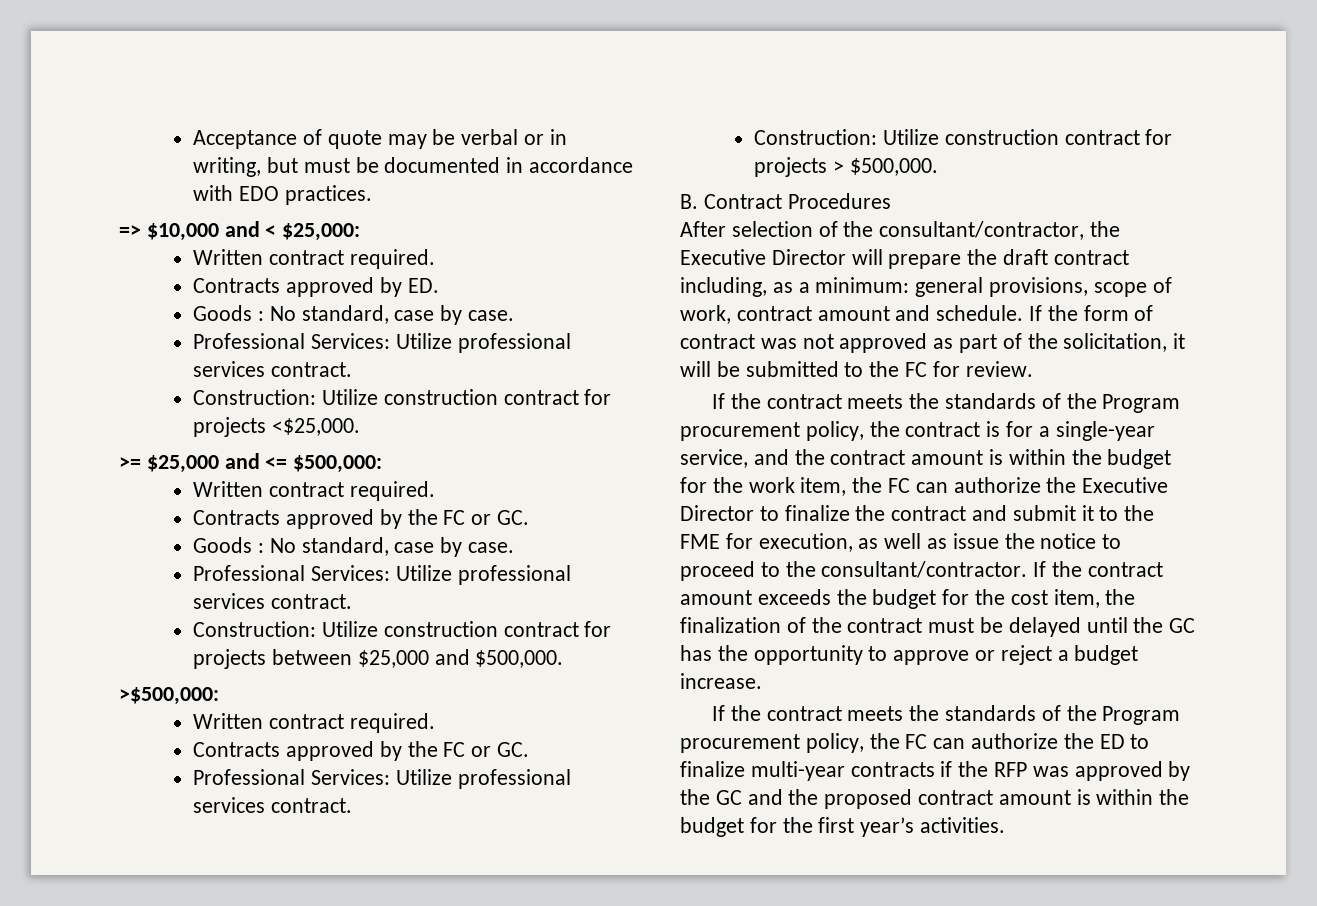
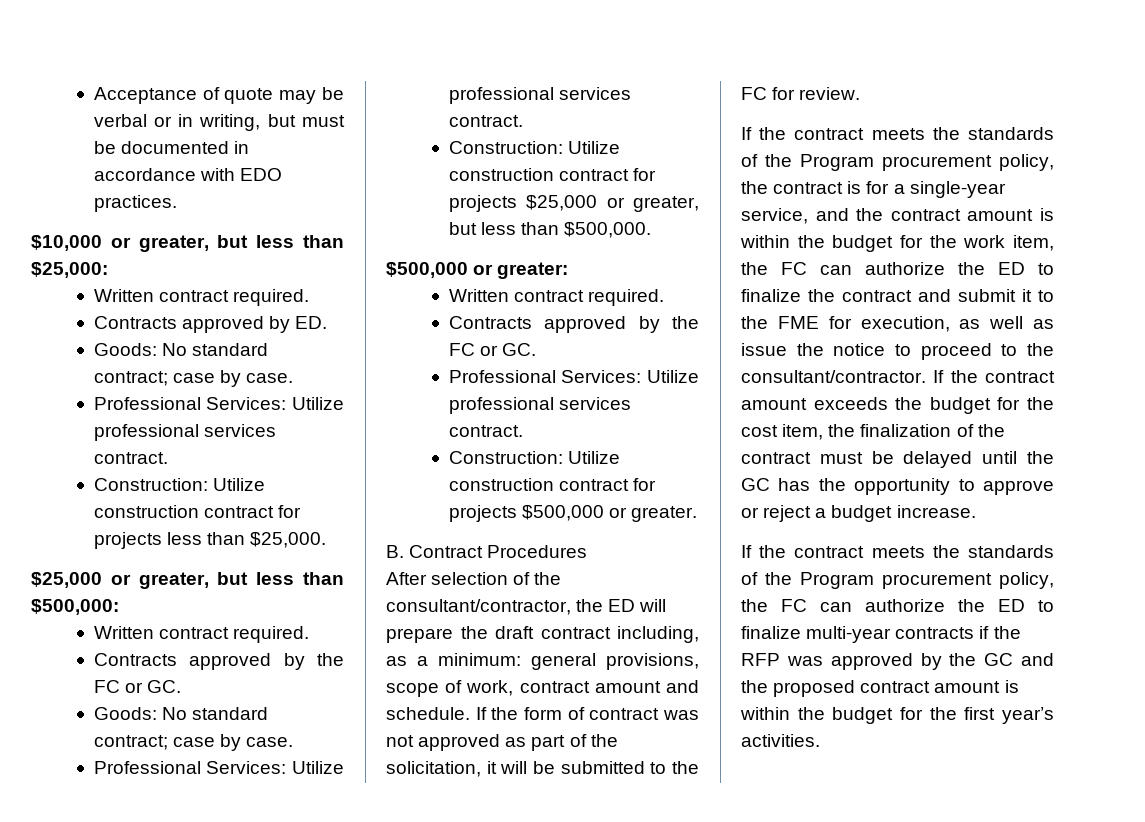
[119,221,277,241] => $10,000 and < -> [31,235,345,252] $10,000 or greater, but less than
[193,305,389,324] Goods : No standard, -> [93,343,268,356] [93,371,168,386] Goods: No standard contract;
[271,418,360,436] [119,453,288,473] <$25,000. // >= $25,000 and <= -> [166,532,327,548] [31,572,345,589] less than $25,000. // $25,000 or greater, but less than
[193,537,389,556] Goods : No standard, -> [93,707,268,720] [93,735,168,750] Goods: No standard contract;
[271,649,564,668] [119,687,219,705] between $25,000 and $500,000. // >$500,000: -> [526,195,699,212] [448,222,652,238] [386,262,569,279] $25,000 or greater, but less than $500,000. // $500,000 or greater:
[832,158,938,176] > $500,000. -> [521,505,698,522] $500,000 or greater.
[680,249,846,265] Executive Director -> [608,599,636,612] ED
[1082,477,1169,493] [680,505,754,521] Executive Director -> [998,262,1025,275] ED

